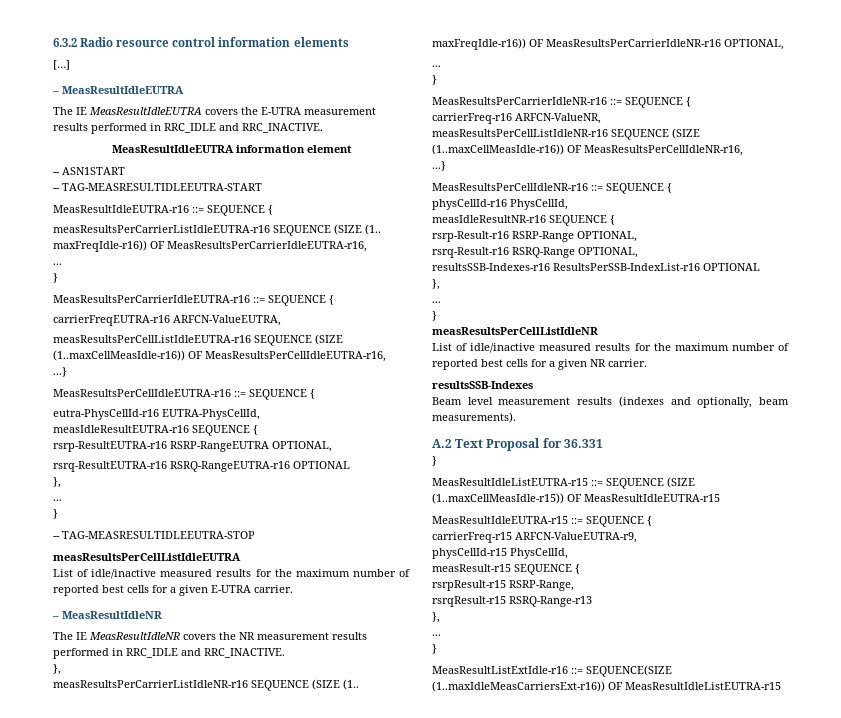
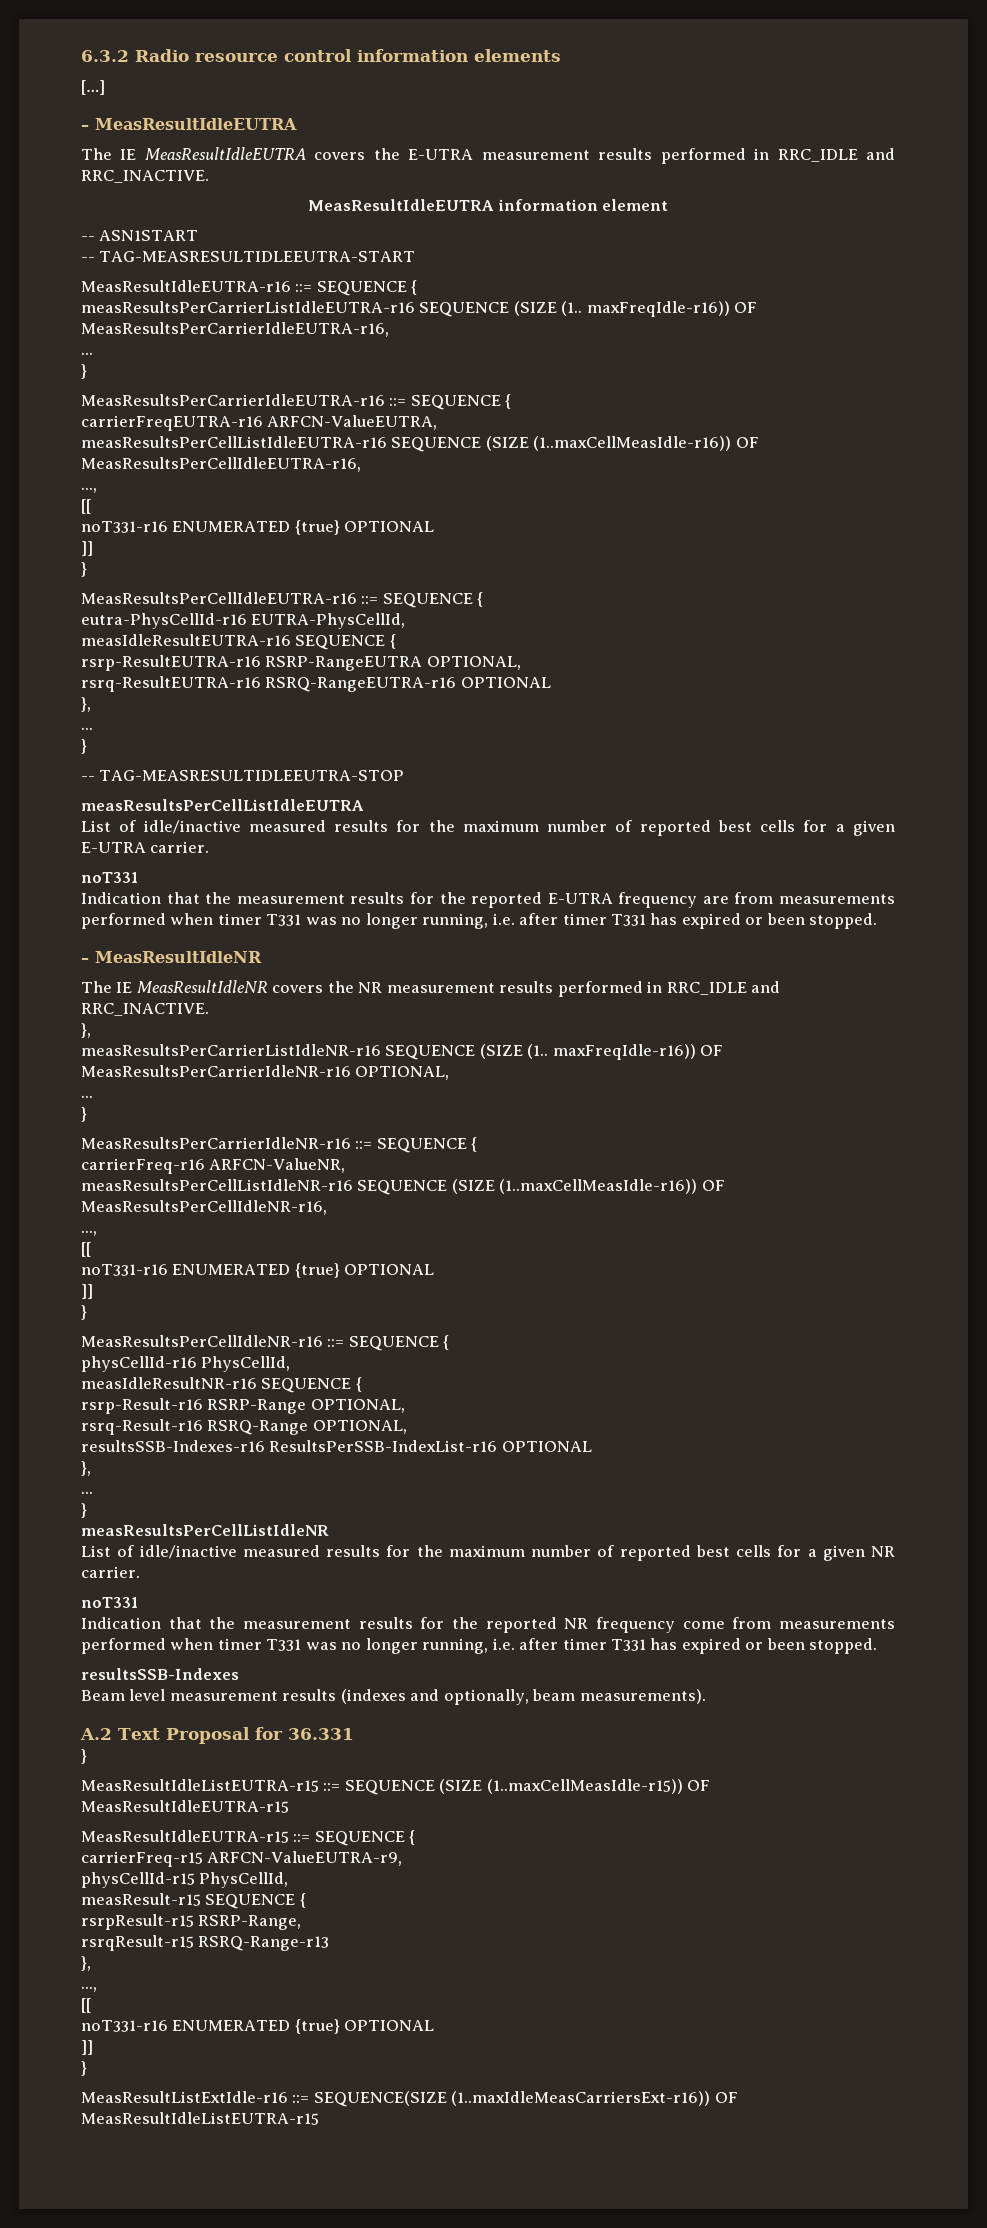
[53,367,67,377] ...} -> [81,487,97,493] [81,499,91,514] [81,520,435,535] [81,541,93,556] [81,562,87,577] ..., // [[ // noT331-r16 ENUMERATED {true} OPTIONAL // ]] // }
(293, 589) none -> [81,872,138,883] [81,892,895,908] [81,913,878,929] // noT331 // Indication that the measurement results for the reported E-UTRA frequency are from measurements performed when timer T331 was no longer running, i.e. after timer T331 has expired or been stopped.
[432,161,446,171] ...} -> [81,1230,97,1236] [81,1242,91,1257] [81,1263,435,1278] [81,1284,93,1299] [81,1305,87,1320] ..., // [[ // noT331-r16 ENUMERATED {true} OPTIONAL // ]] // }
(647, 363) none -> [81,1597,138,1608] [81,1617,895,1633] [81,1638,878,1654] // noT331 // Indication that the measurement results for the reported NR frequency come from measurements performed when timer T331 was no longer running, i.e. after timer T331 has expired or been stopped.
[432,634,441,636] ... -> [81,1986,97,1992] [81,1998,91,2013] [81,2019,435,2034] [81,2040,93,2055] ..., // [[ // noT331-r16 ENUMERATED {true} OPTIONAL // ]]

